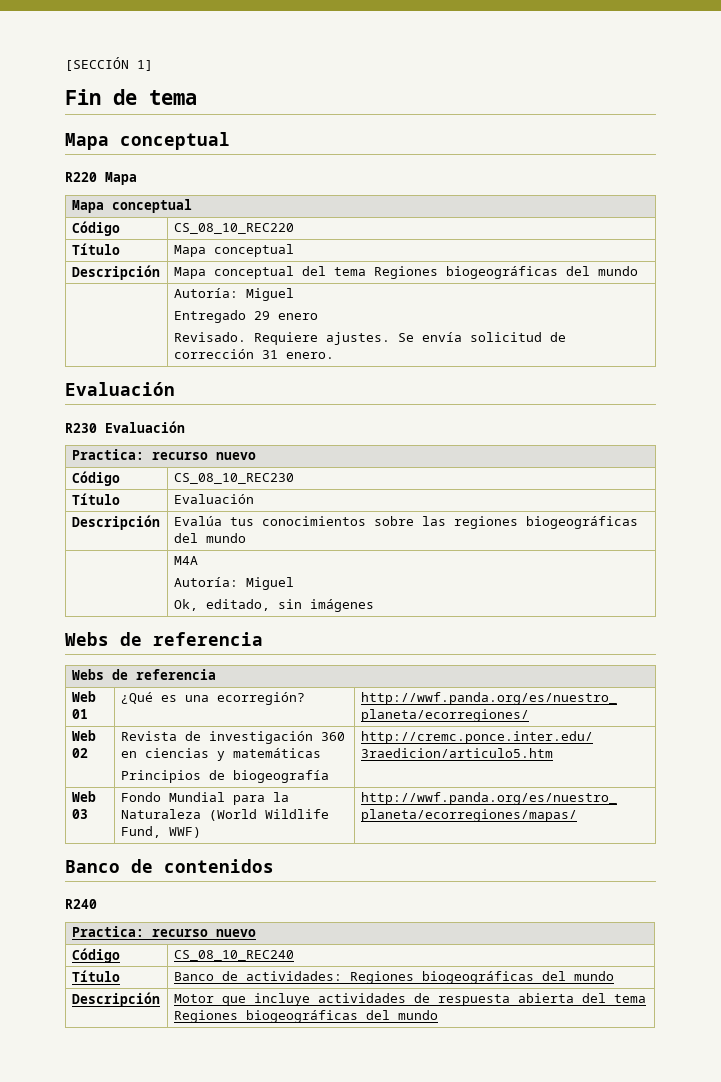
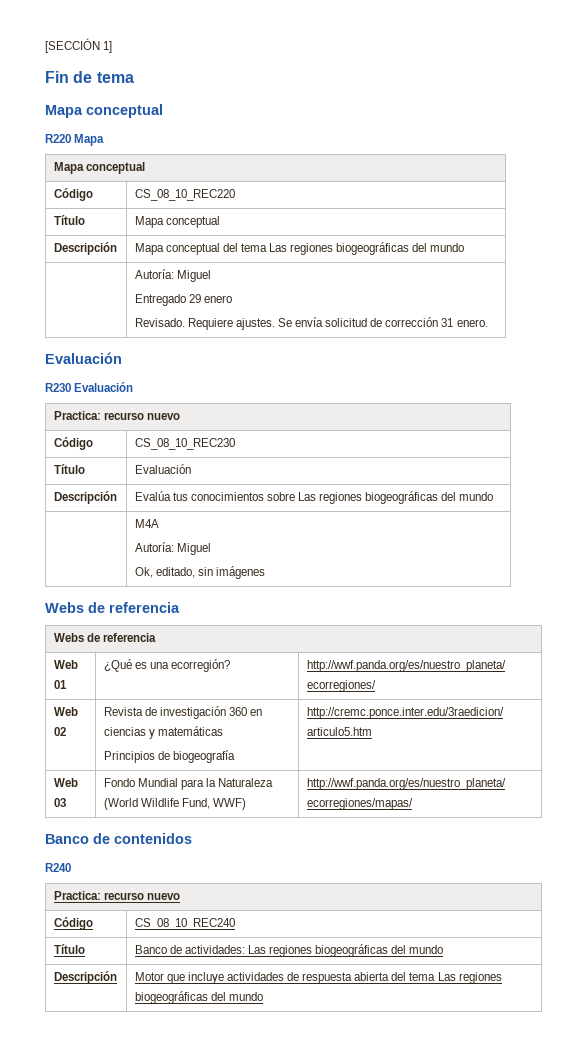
[373,266,438,279] Regiones -> [268,243,334,255] Las regiones
[421,516,446,526] las -> [297,492,316,501] Las
[349,971,414,984] Regiones -> [247,945,312,957] Las regiones
[173,1010,238,1023] Regiones -> [437,972,502,984] Las regiones

